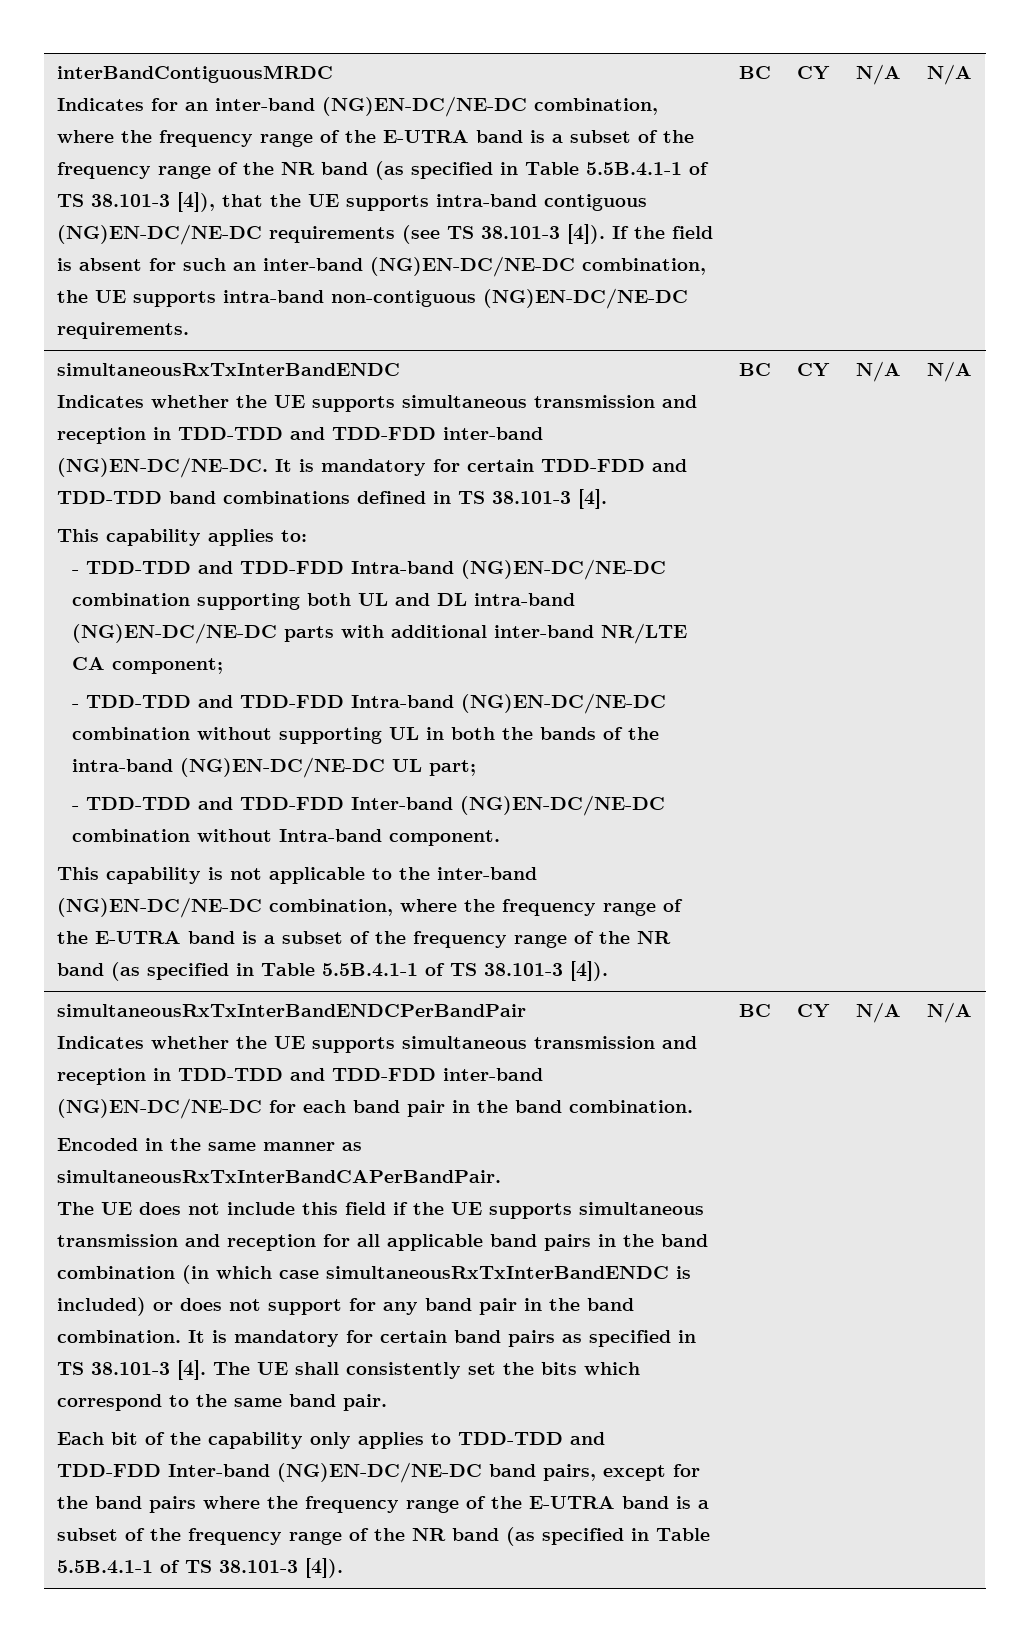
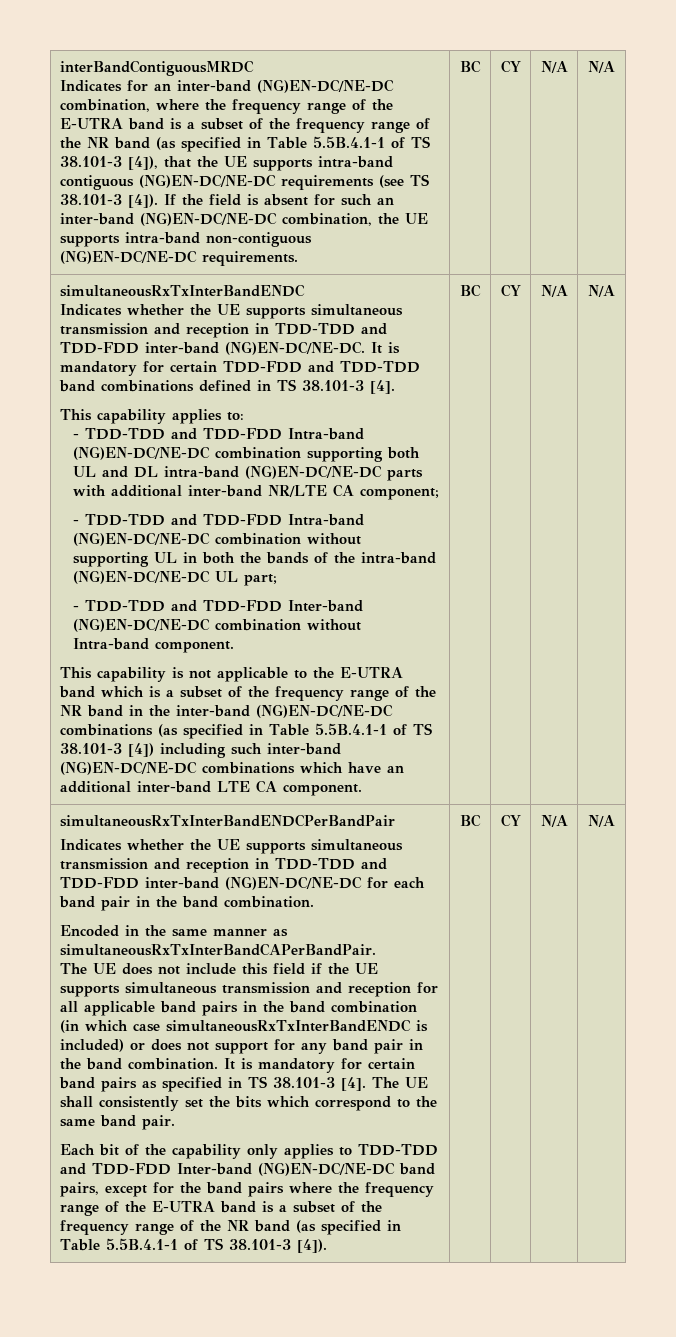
[436,867,537,880] [56,897,683,918] [56,931,235,944] inter-band (NG)EN-DC/NE-DC combination, where the frequency range of the E-UTRA band -> [339,667,403,678] [58,686,144,698] E-UTRA band which
[110,961,608,981] (as specified in Table 5.5B.4.1-1 of TS 38.101-3 [4]). -> [128,704,393,718] [59,723,432,739] [59,743,341,758] [59,761,404,775] [59,780,362,796] in the inter-band (NG)EN-DC/NE-DC combinations (as specified in Table 5.5B.4.1-1 of TS 38.101-3 [4]) including such inter-band (NG)EN-DC/NE-DC combinations which have an additional inter-band LTE CA component.

